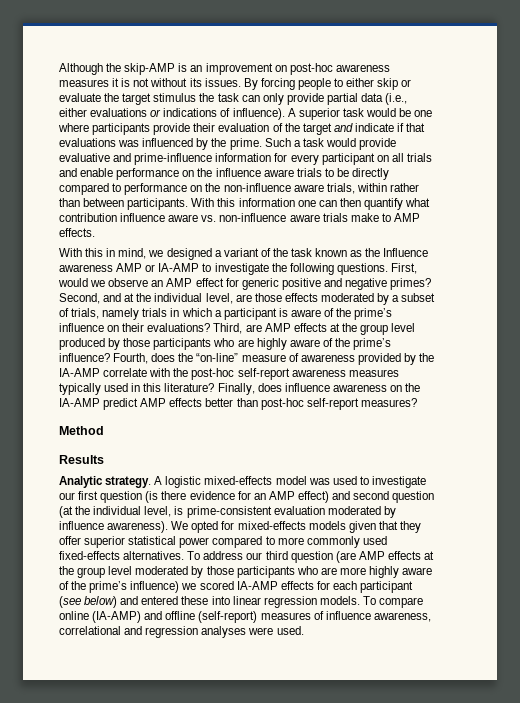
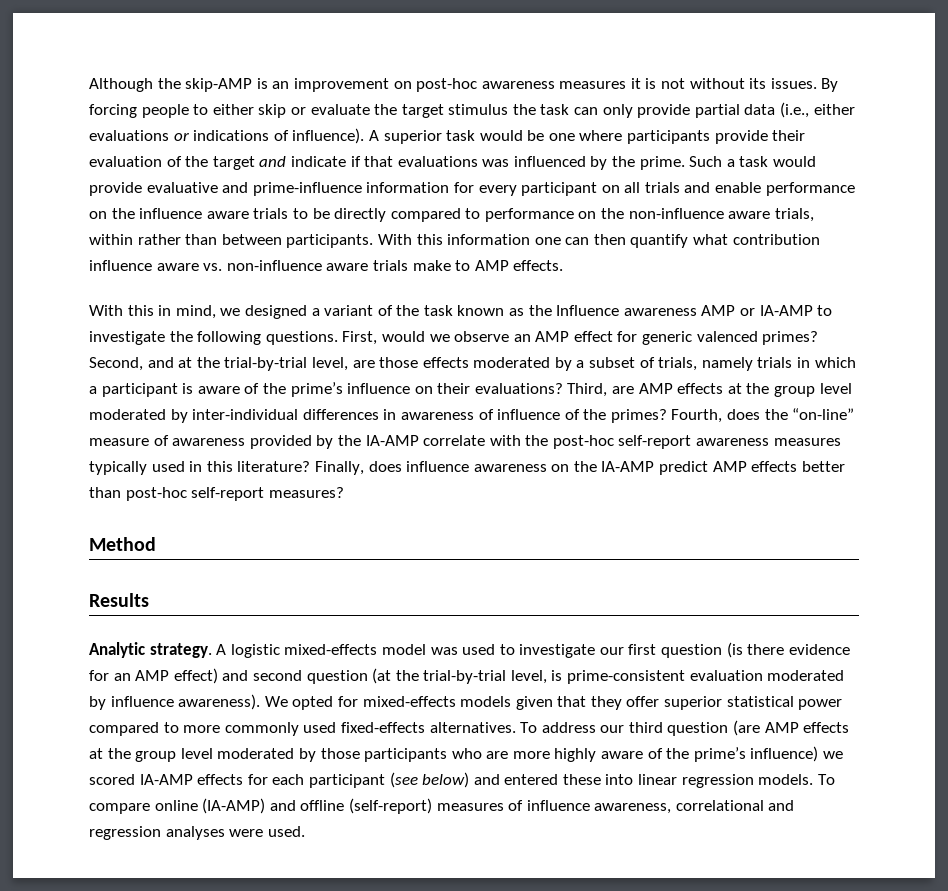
[281,278,388,290] positive and negative -> [696,331,758,342] valenced
[154,293,203,302] individual -> [224,357,308,371] trial-by-trial
[59,338,392,350] [59,353,110,362] produced by those participants who are highly aware of the prime’s influence? -> [89,409,667,423] moderated by inter-individual differences in awareness of influence of the primes?
[93,506,142,515] individual -> [423,670,507,684] trial-by-trial

